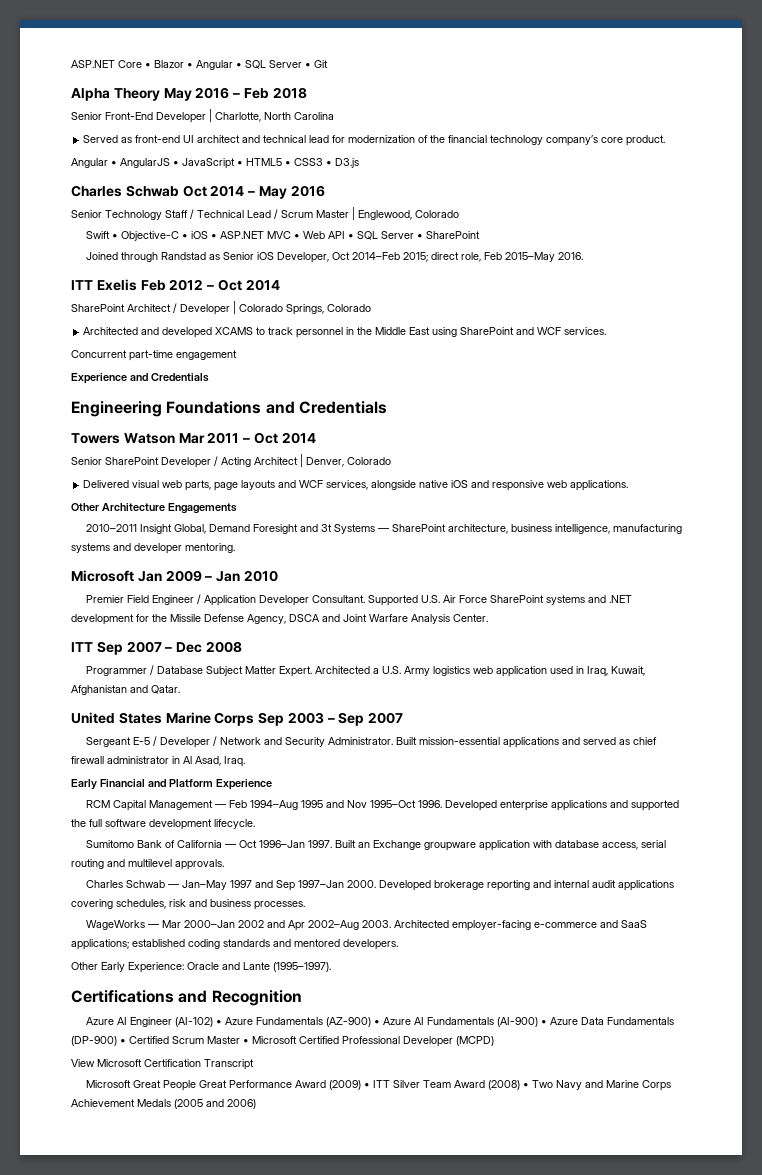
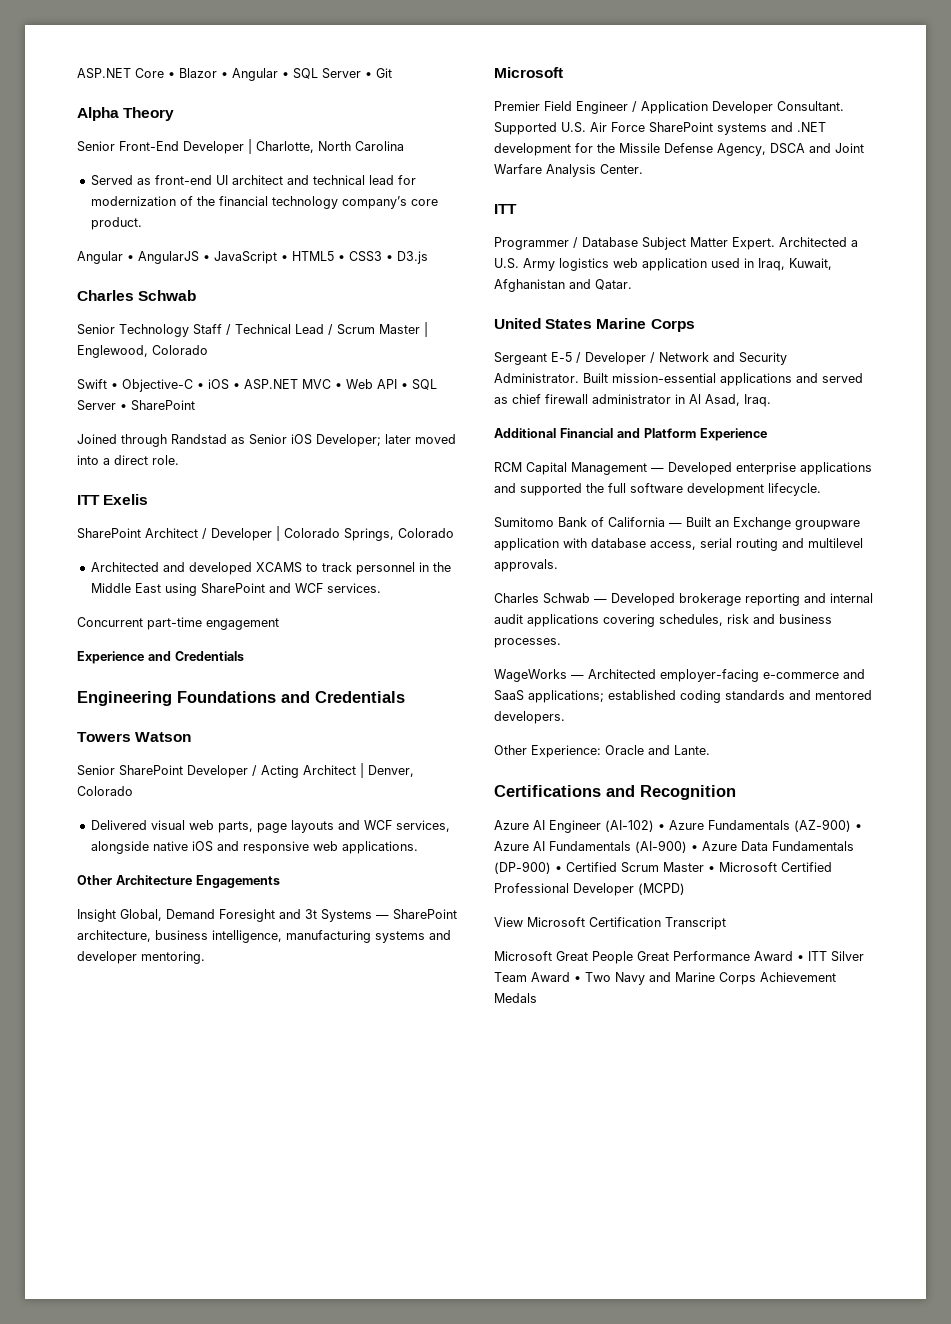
[163,87,307,101] May 2016 – Feb 2018 -> (175, 114) none
[182,185,325,199] Oct 2014 – May 2016 -> (197, 295) none
[277,252,584,263] [71,279,280,291] Developer, Oct 2014–Feb 2015; direct role, Feb 2015–May 2016. // ITT Exelis Feb 2012 – Oct 2014 -> [316,434,456,447] [77,455,179,465] [77,494,149,505] Developer; later moved into a direct role. // ITT Exelis
[178,432,316,444] Mar 2011 – Oct 2014 -> (192, 737) none
[86,524,138,532] 2010–2011 -> (280, 881) none
[137,570,278,582] Jan 2009 – Jan 2010 -> (563, 72) none
[96,641,242,655] Sep 2007 – Dec 2008 -> (517, 209) none
[258,712,404,726] Sep 2003 – Sep 2007 -> (695, 325) none
[71,779,97,790] Early -> [494,428,556,438] Additional
[229,800,443,810] Feb 1994–Aug 1995 and Nov 1995–Oct 1996. -> (664, 470) none
[239,840,333,848] Oct 1996–Jan 1997. -> (682, 525) none
[182,880,377,891] Jan–May 1997 and Sep 1997–Jan 2000. -> (607, 601) none
[162,920,392,931] Mar 2000–Jan 2002 and Apr 2002–Aug 2003. -> (584, 677) none
[101,962,125,972] Early -> (527, 750) none
[243,962,331,972] Lante (1995–1997). -> [674,745,710,755] Lante.
[329,1080,362,1090] (2009) -> (793, 956) none
[488,1080,521,1090] (2008) -> (570, 977) none
[174,1099,256,1109] (2005 and 2006) -> (537, 998) none

